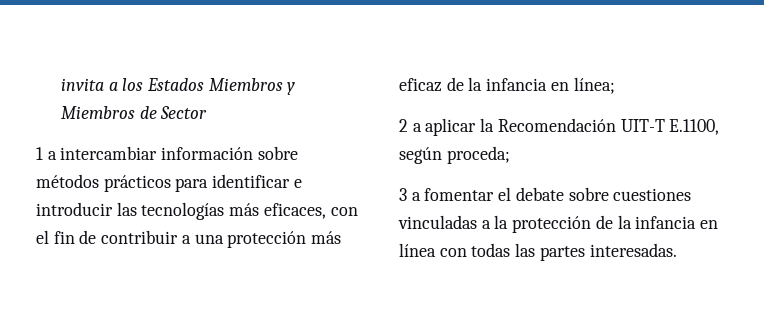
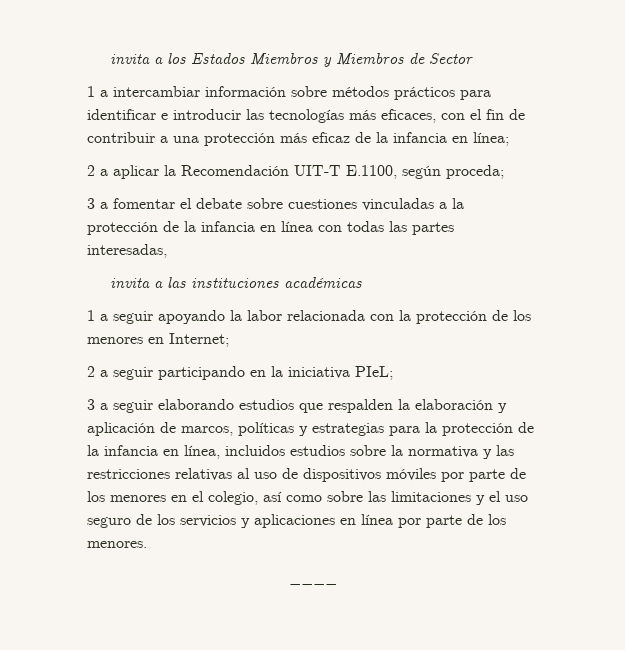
[589,243,677,257] interesadas. -> [87,244,167,258] [109,277,362,288] [87,310,531,324] [87,333,229,347] [87,366,393,380] [87,399,507,413] [87,422,534,436] [87,445,514,459] [87,468,526,482] [87,491,528,505] [87,514,506,528] [87,541,147,548] [288,581,337,585] interesadas, // invita a las instituciones académicas // 1 a seguir apoyando la labor relacionada con la protección de los menores en Internet; // 2 a seguir participando en la iniciativa PIeL; // 3 a seguir elaborando estudios que respalden la elaboración y aplicación de marcos, políticas y estrategias para la protección de la infancia en línea, incluidos estudios sobre la normativa y las restricciones relativas al uso de dispositivos móviles por parte de los menores en el colegio, así como sobre las limitaciones y el uso seguro de los servicios y aplicaciones en línea por parte de los menores. // ____

